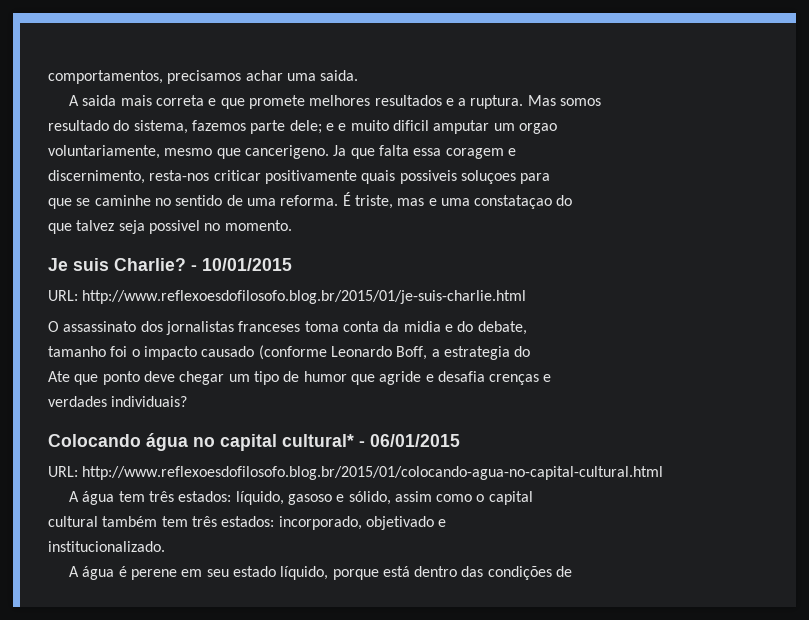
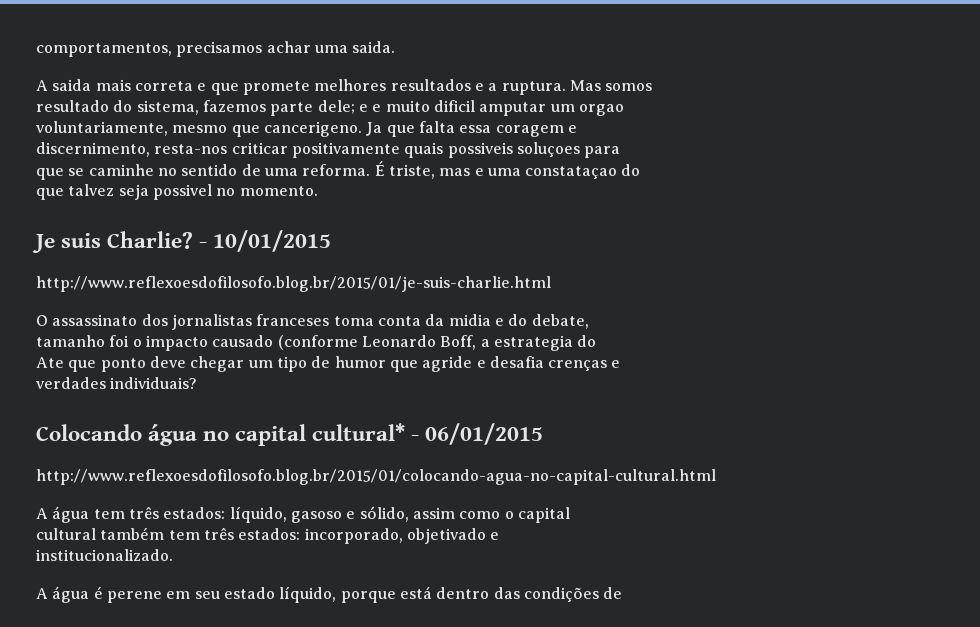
[48,290,78,301] URL: -> (332, 241) none
[48,466,78,477] URL: -> (544, 434) none

